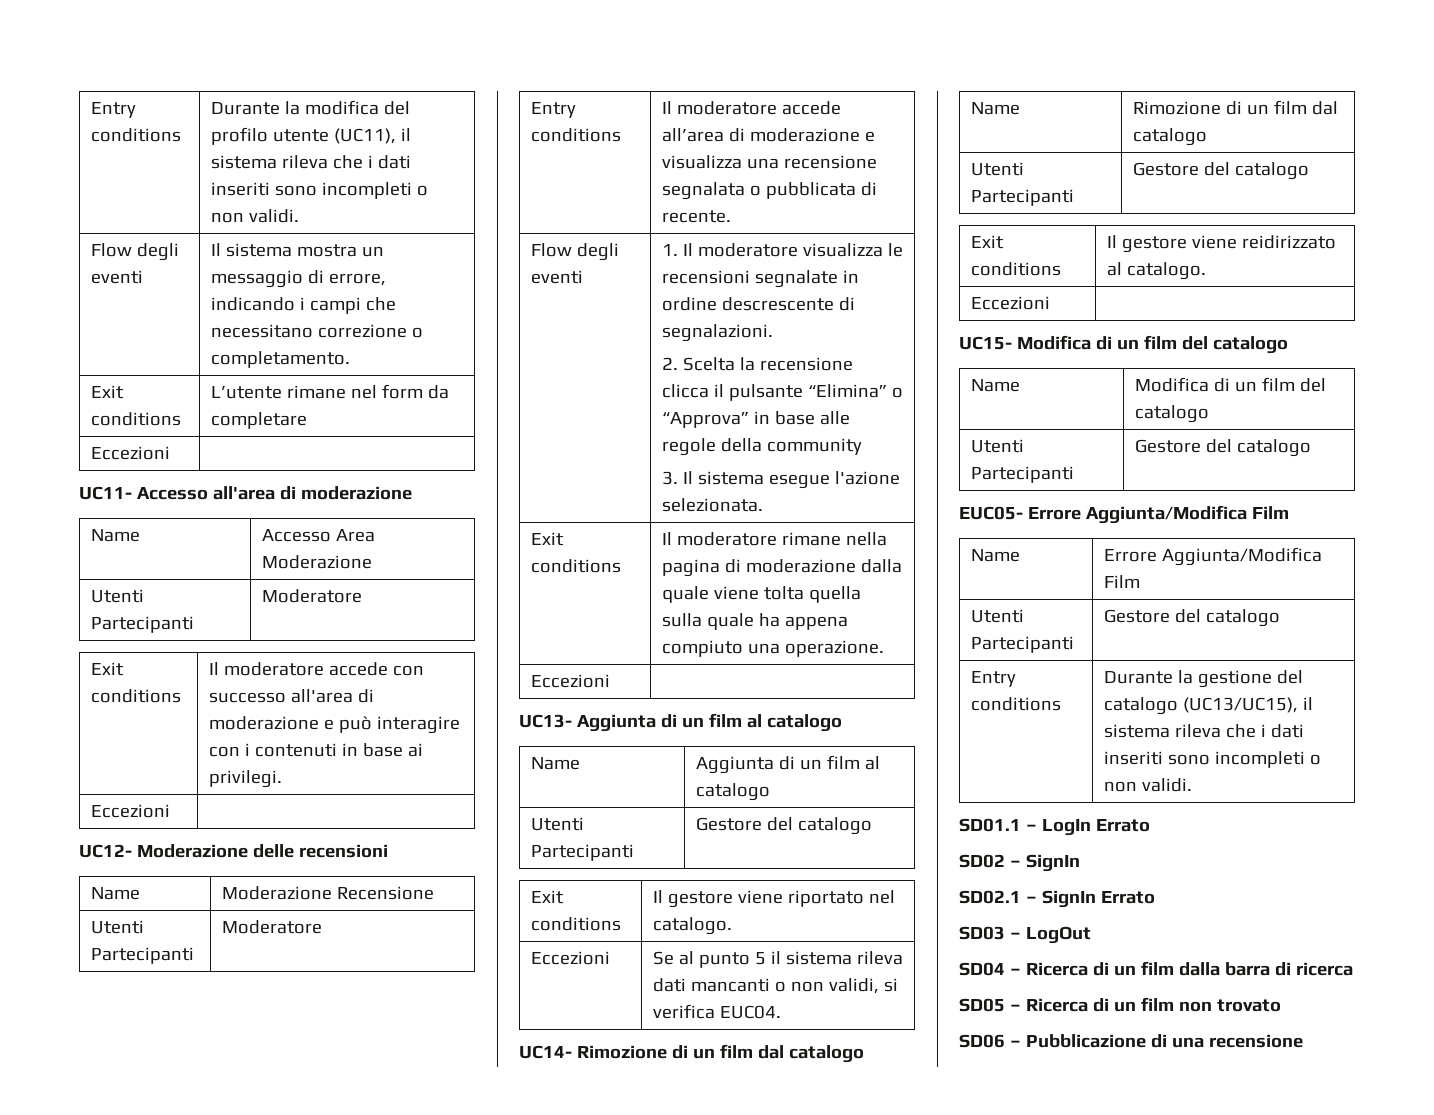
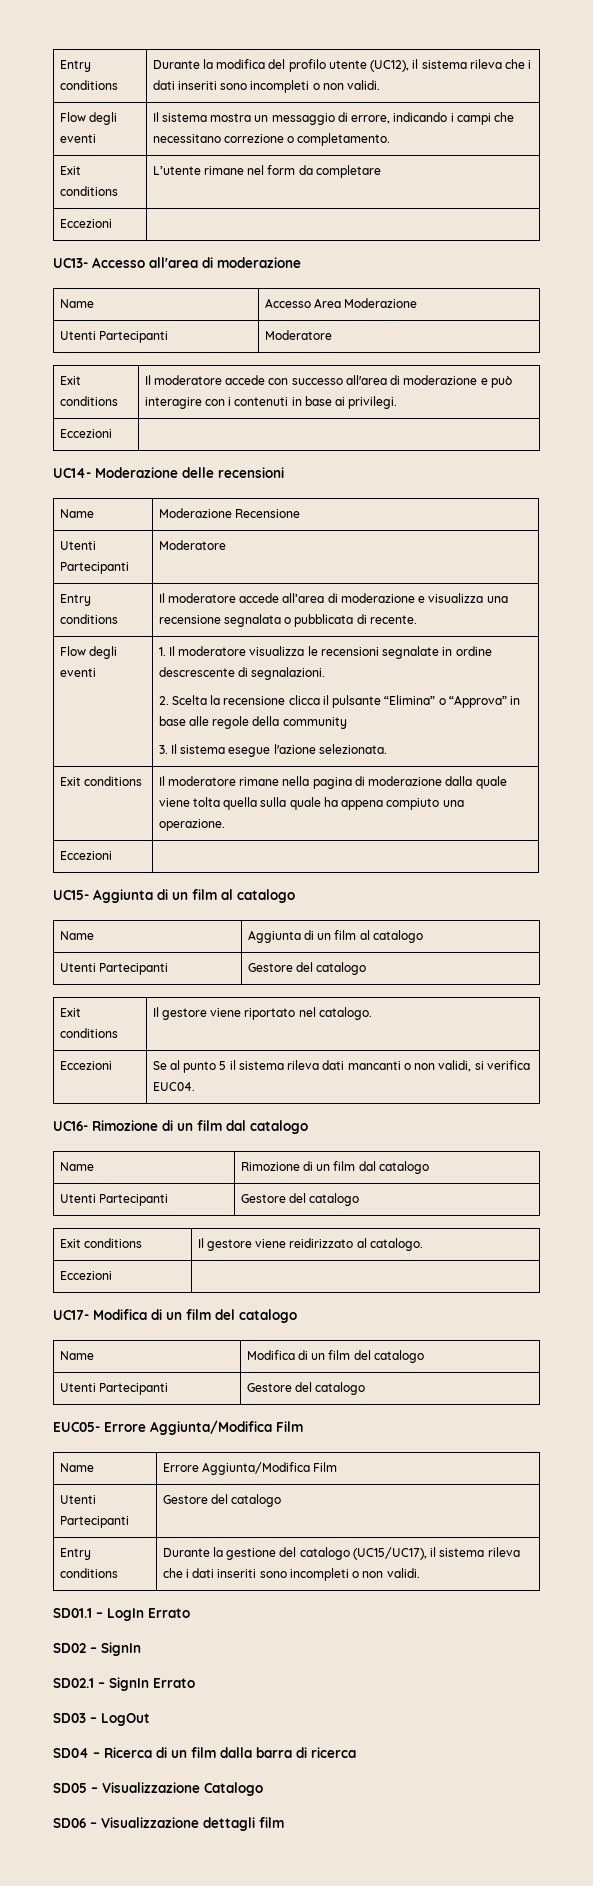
[333,128,396,144] (UC11), -> [370,60,410,72] (UC12),
[79,486,132,500] UC11- -> [53,258,88,268] UC13-
[79,844,132,858] UC12- -> [53,468,91,478] UC14-
[519,714,572,728] UC13- -> [53,890,89,900] UC15-
[519,1045,572,1059] UC14- -> [53,1121,88,1131] UC16-
[959,336,1012,350] UC15- -> [53,1310,89,1320] UC17-
[1182,697,1298,713] (UC13/UC15), -> [352,1547,427,1560] (UC15/UC17),
[1025,997,1281,1012] [959,1034,1303,1048] Ricerca di un film non trovato // SD06 – Pubblicazione di una recensione -> [102,1782,263,1796] [53,1817,284,1831] Visualizzazione Catalogo // SD06 – Visualizzazione dettagli film

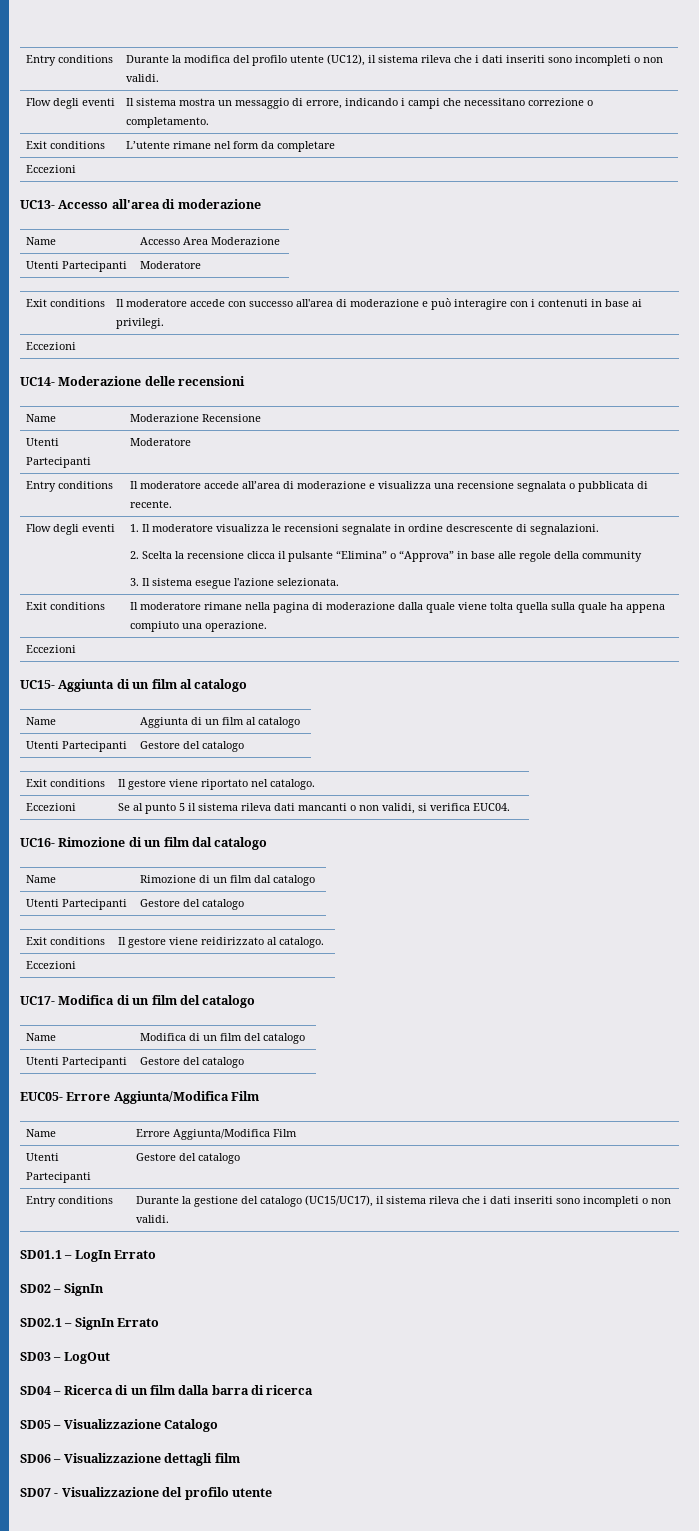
(284, 1822) none -> [20,1487,272,1500] // SD07 - Visualizzazione del profilo utente

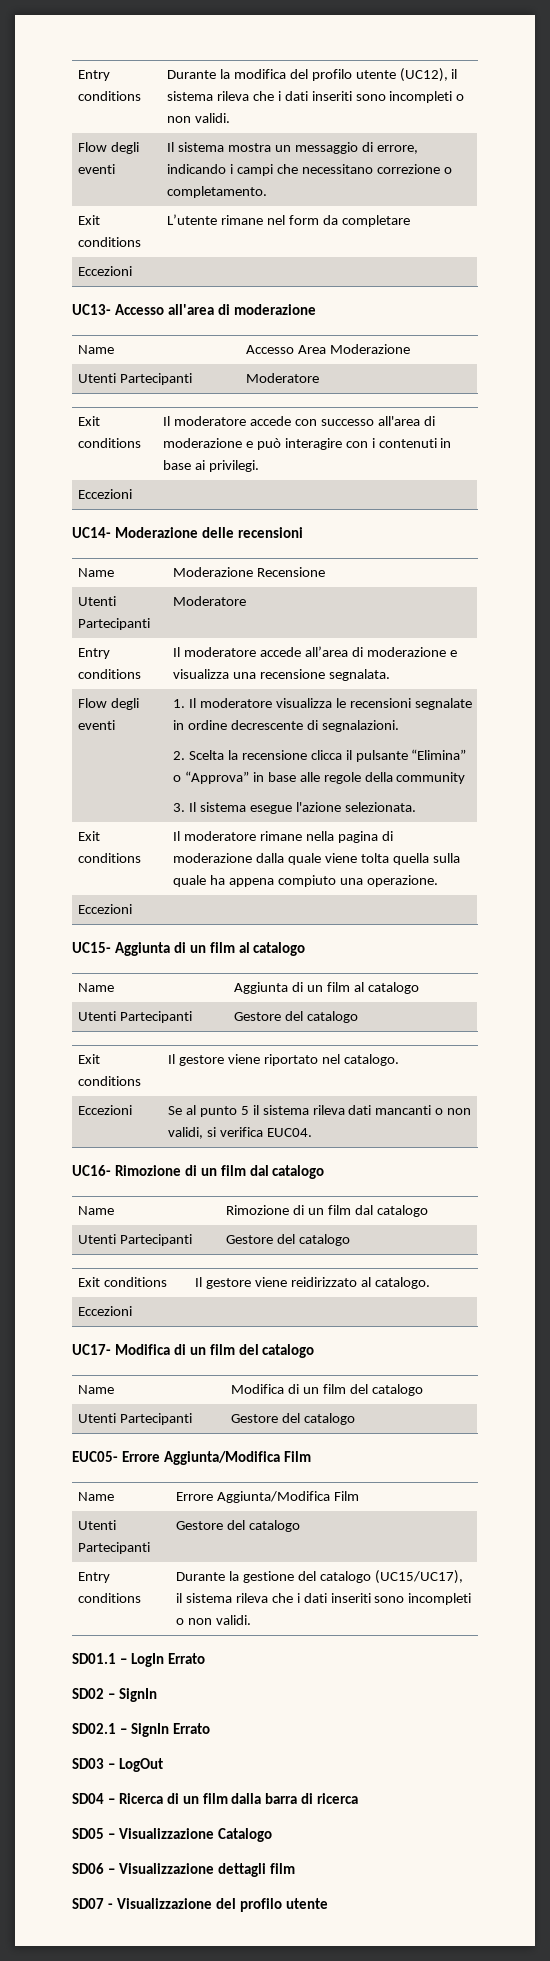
[516,481,648,492] [129,500,172,508] segnalata o pubblicata di recente. -> [328,669,390,681] segnalata.
[445,524,513,532] descrescente -> [230,720,303,730] decrescente

